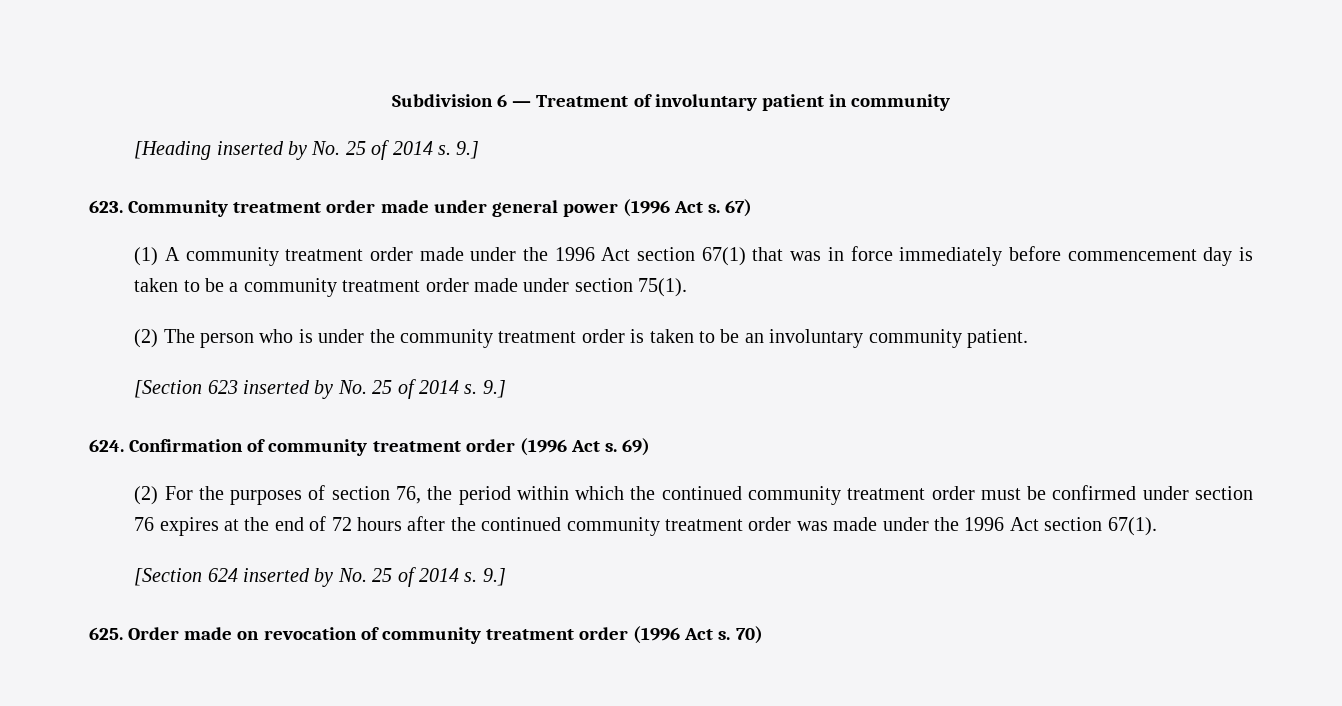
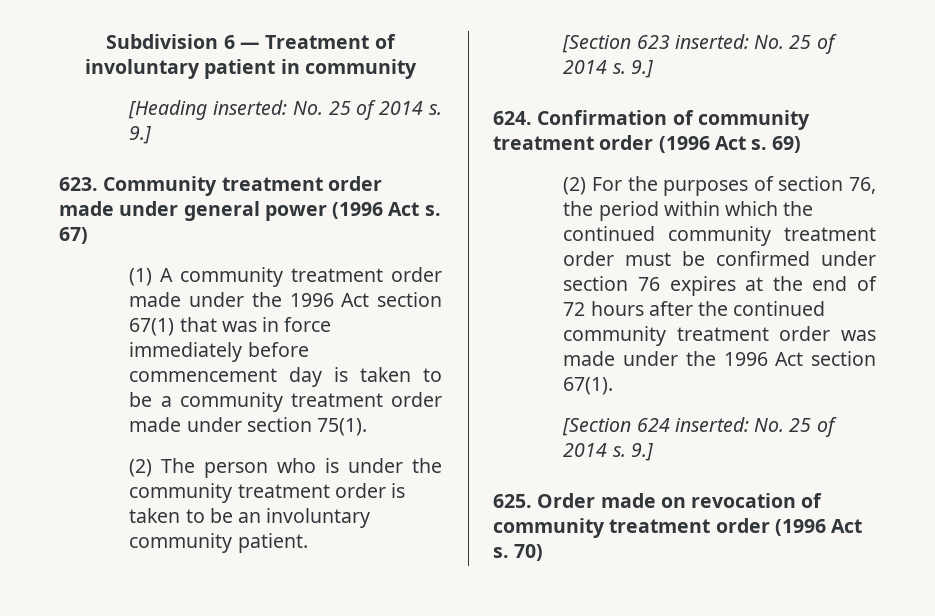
[216,141,308,160] inserted by -> [213,100,288,115] inserted:
[243,380,334,399] inserted by -> [674,34,749,49] inserted:
[243,568,334,587] inserted by -> [674,417,749,432] inserted:

